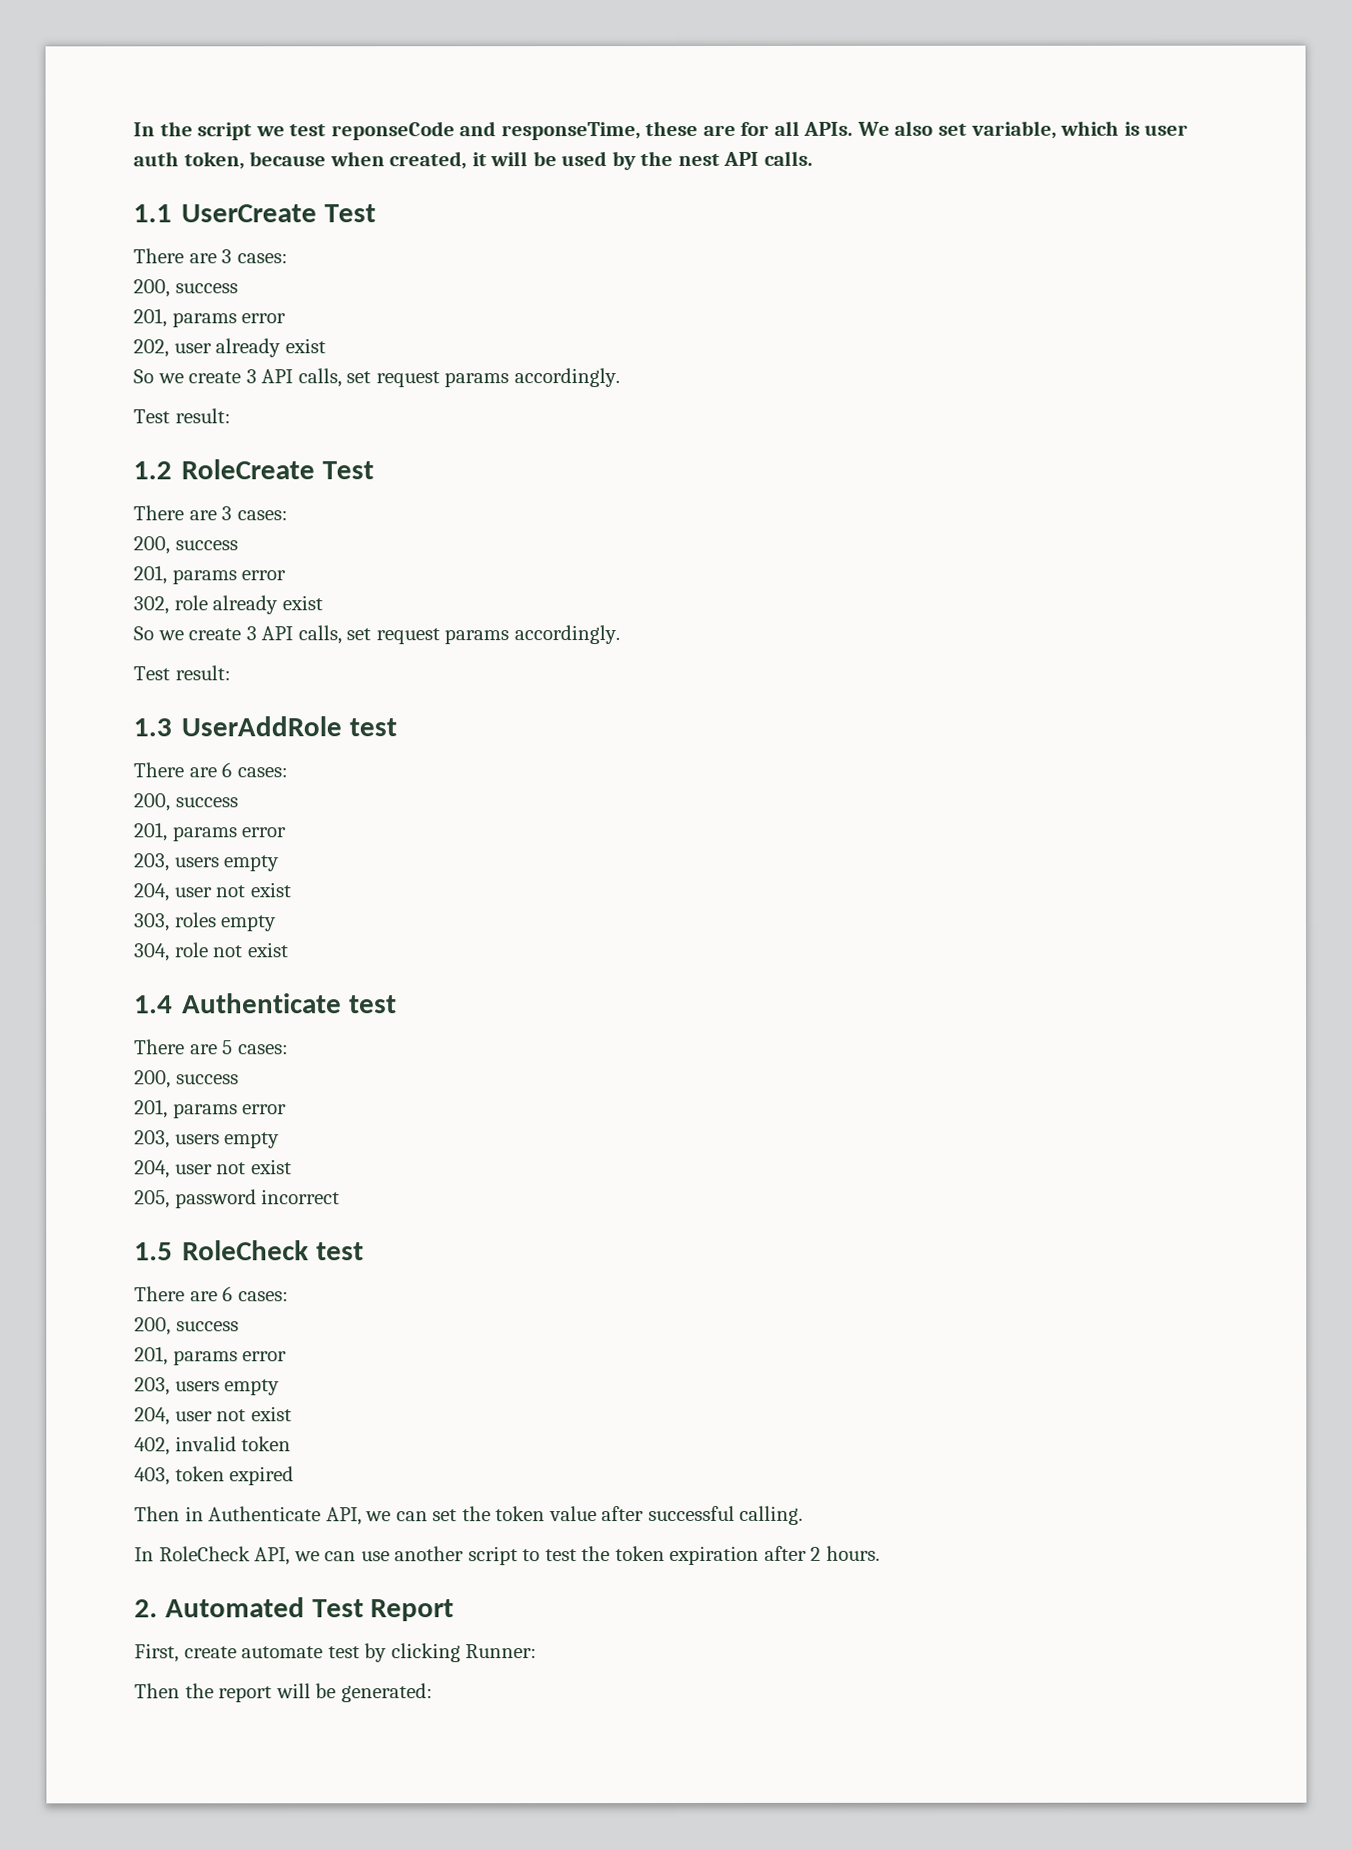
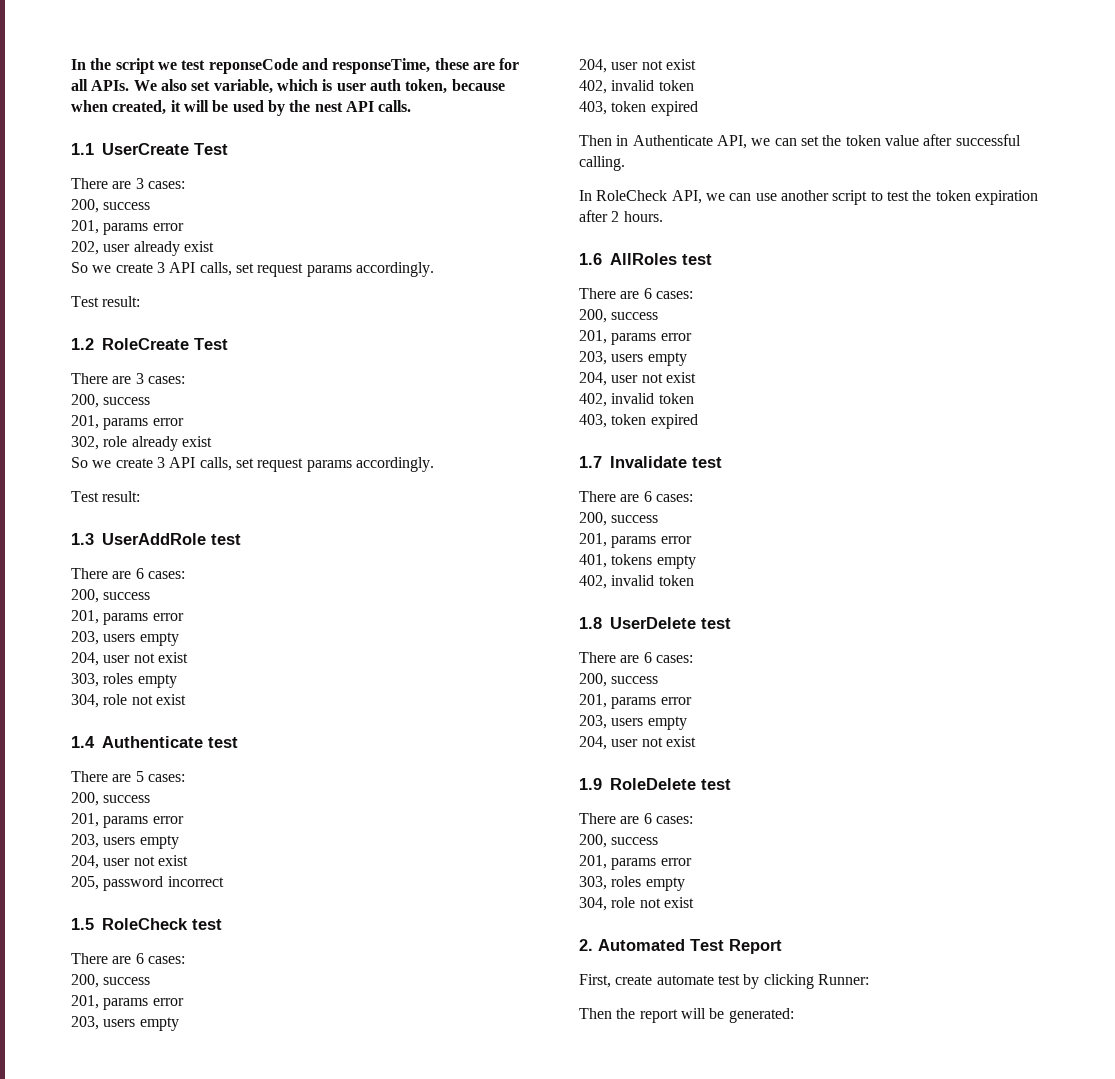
(881, 1553) none -> [579,253,712,265] [579,288,693,299] [579,309,659,323] [579,330,692,345] [579,351,687,366] [579,372,696,386] [579,393,694,407] [579,414,698,429] [579,456,722,468] [579,491,693,502] [579,512,659,526] [579,533,692,548] [579,554,696,569] [579,575,694,589] [579,617,731,629] [579,652,693,663] [579,673,659,687] [579,694,692,709] [579,715,687,730] [579,736,696,750] [579,778,731,790] [579,813,693,824] [579,834,659,848] [579,855,692,870] [579,876,685,891] [579,897,694,911] // 1.6 AllRoles test // There are 6 cases: // 200, success // 201, params error // 203, users empty // 204, user not exist // 402, invalid token // 403, token expired // 1.7 Invalidate test // There are 6 cases: // 200, success // 201, params error // 401, tokens empty // 402, invalid token // 1.8 UserDelete test // There are 6 cases: // 200, success // 201, params error // 203, users empty // 204, user not exist // 1.9 RoleDelete test // There are 6 cases: // 200, success // 201, params error // 303, roles empty // 304, role not exist

